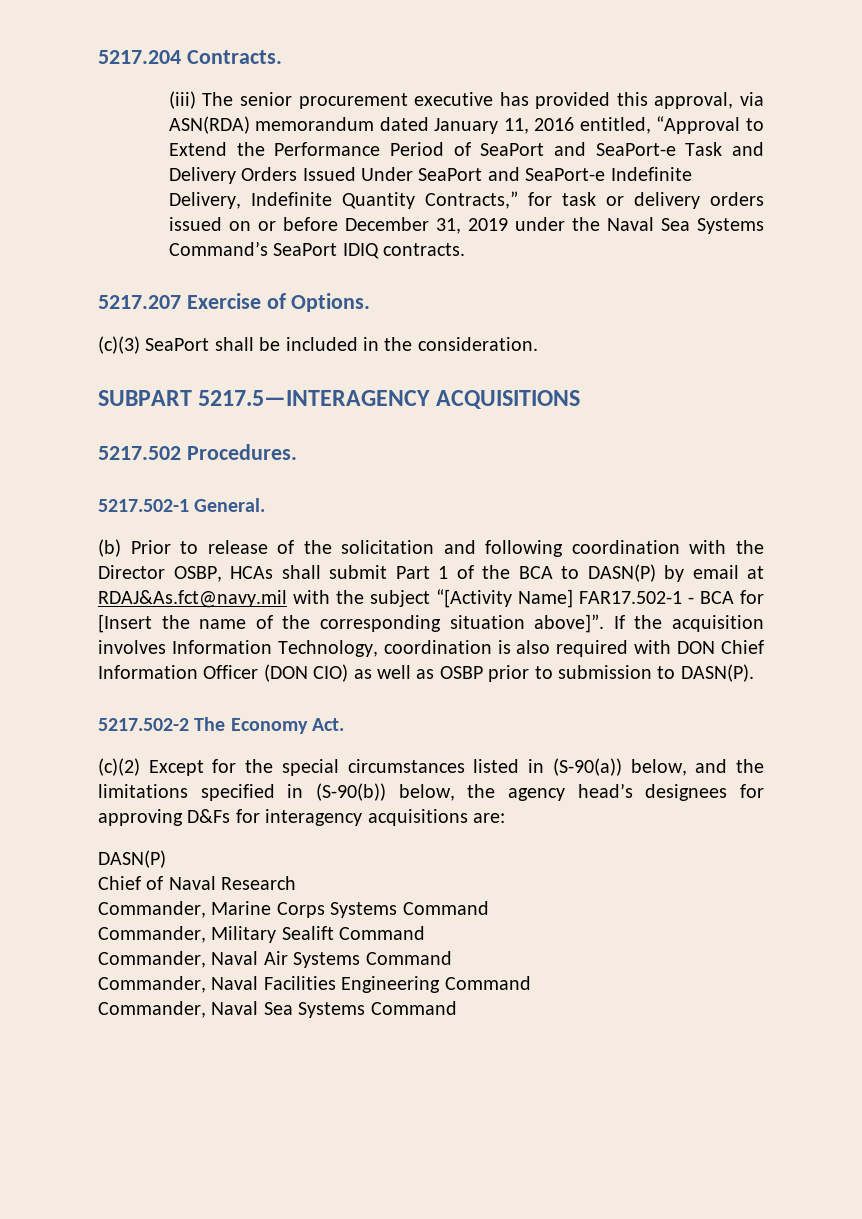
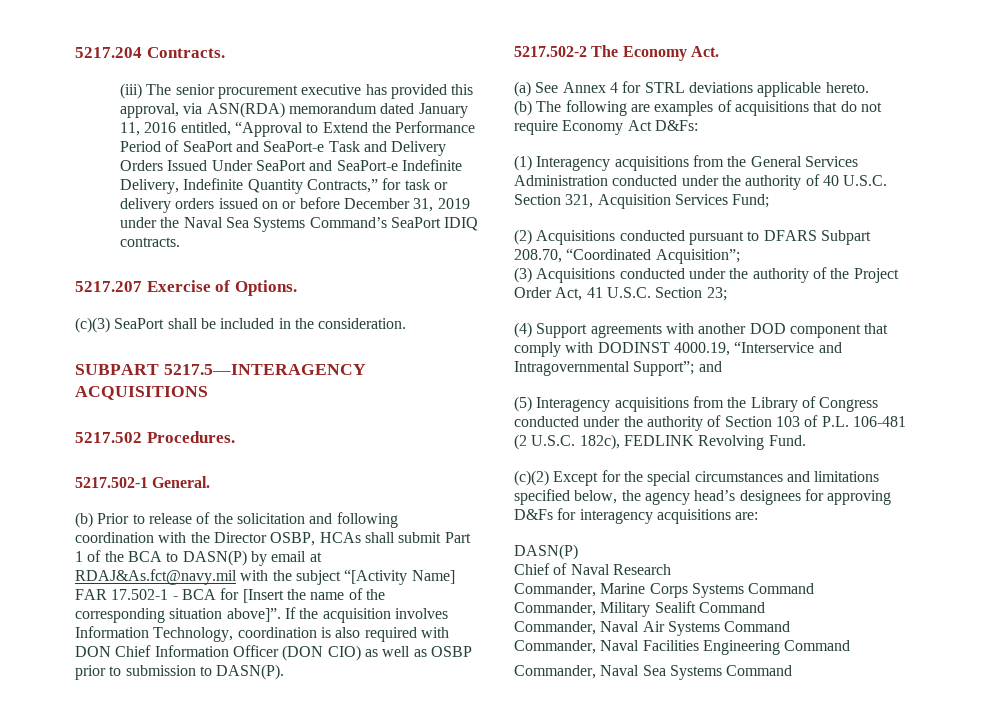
[579,591,682,604] FAR17.502-1 -> [75,589,169,600] FAR 17.502-1
(345, 724) none -> [514,81,869,97] [514,100,882,116] [514,120,698,135] [514,155,858,171] [514,174,888,190] [514,194,770,209] [514,229,871,245] [514,248,740,264] [514,267,899,283] [514,287,727,301] [514,322,889,338] [514,341,842,357] [514,361,722,376] [514,396,879,412] [514,415,906,431] [514,434,806,450] // (a) See Annex 4 for STRL deviations applicable hereto. // (b) The following are examples of acquisitions that do not require Economy Act D&Fs: // (1) Interagency acquisitions from the General Services Administration conducted under the authority of 40 U.S.C. Section 321, Acquisition Services Fund; // (2) Acquisitions conducted pursuant to DFARS Subpart 208.70, “Coordinated Acquisition”; // (3) Acquisitions conducted under the authority of the Project Order Act, 41 U.S.C. Section 23; // (4) Support agreements with another DOD component that comply with DODINST 4000.19, “Interservice and Intragovernmental Support”; and // (5) Interagency acquisitions from the Library of Congress conducted under the authority of Section 103 of P.L. 106-481 (2 U.S.C. 182c), FEDLINK Revolving Fund.
[473,758,765,776] [98,783,386,801] listed in (S-90(a)) below, and the limitations specified in (S-90(b)) -> [786,471,880,482] [514,489,570,505] and limitations specified

